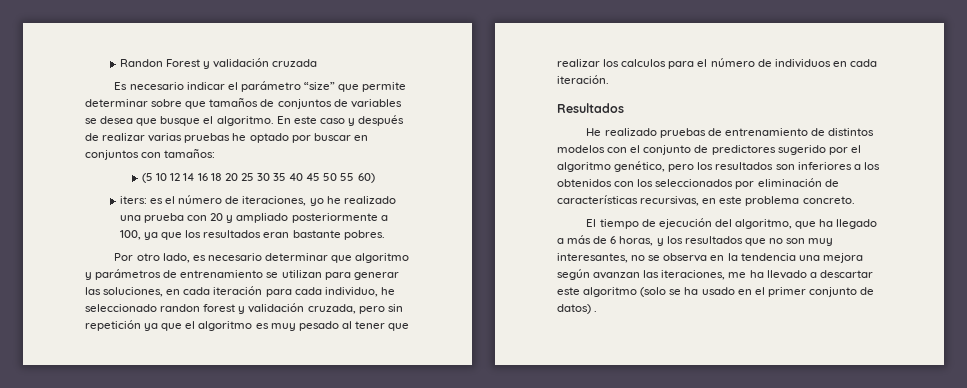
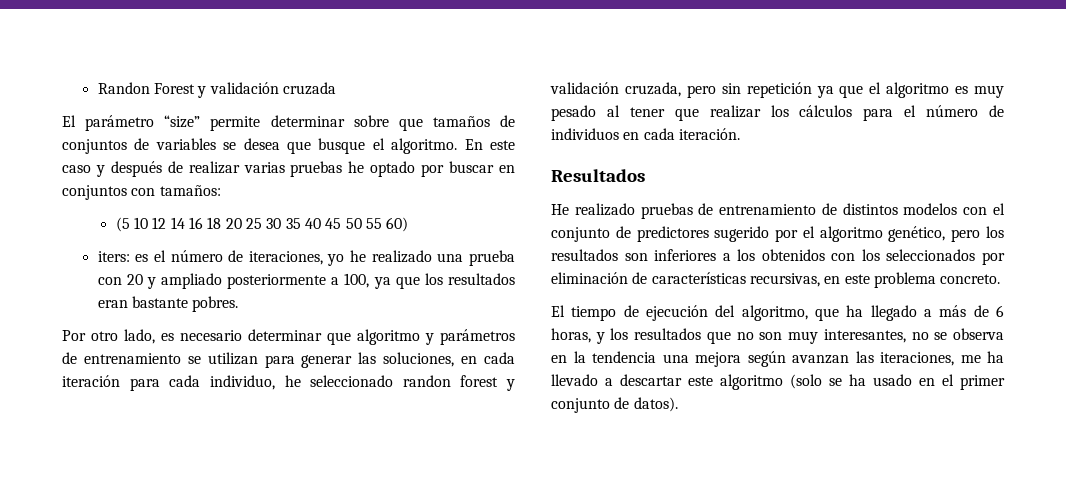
[114,82,238,90] Es necesario indicar el -> [62,115,76,127] El
[338,84,360,92] que -> (201, 121) none
[621,59,667,67] calculos -> [799,105,853,117] cálculos
[557,304,598,314] datos) . -> [633,397,678,412] datos).

